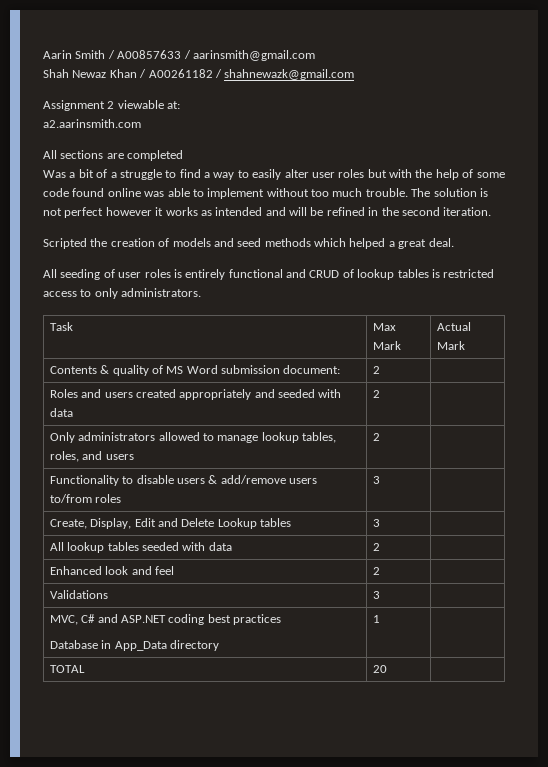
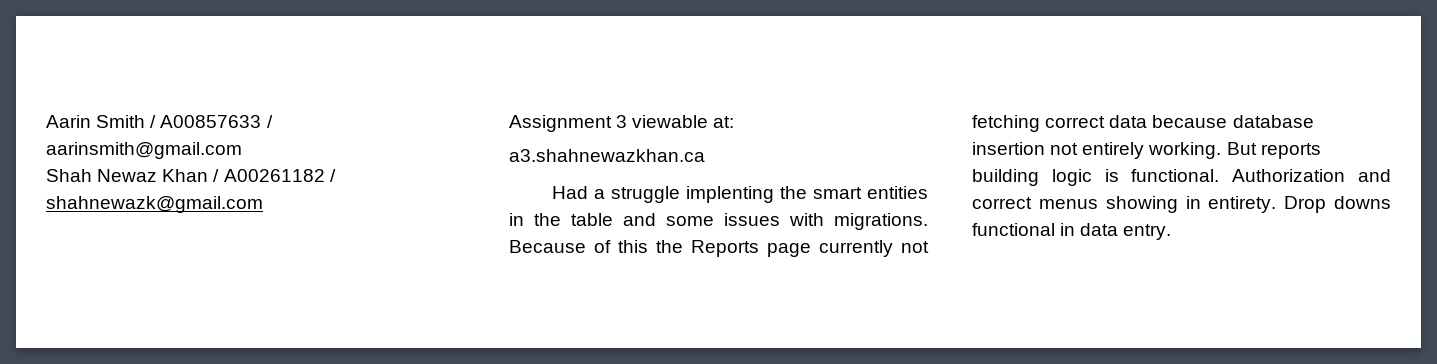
[107,101,115,109] 2 -> [616,115,628,128] 3
[43,119,141,128] [43,150,184,161] [43,169,505,180] [43,188,488,199] [43,207,492,218] [43,238,454,249] [43,269,495,280] [43,288,202,299] [49,322,73,331] [372,323,396,331] [372,341,401,350] [436,322,471,331] [436,341,465,350] [49,365,341,376] [372,366,380,374] [49,389,342,400] [49,408,73,417] [372,390,380,398] [49,432,337,443] [49,451,134,462] [372,433,380,441] [49,475,318,486] [49,494,122,503] [372,476,380,484] [49,518,292,529] [372,519,380,527] [49,542,232,553] [372,543,380,551] [49,566,174,575] [372,567,380,575] [49,590,108,599] [372,591,380,599] [49,614,282,625] [49,640,219,651] [372,615,380,623] [49,665,85,673] [372,665,387,673] a2.aarinsmith.com // All sections are completed // Was a bit of a struggle to find a way to easily alter user roles but with the help of some code found online was able to implement without too much trouble. The solution is not perfect however it works as intended and will be refined in the second iteration. // Scripted the creation of models and seed methods which helped a great deal. // All seeding of user roles is entirely functional and CRUD of lookup tables is restricted access to only administrators. // Task | Max Mark | Actual Mark // Contents & quality of MS Word submission document: | 2 | // Roles and users created appropriately and seeded with data | 2 | // Only administrators allowed to manage lookup tables, roles, and users | 2 | // Functionality to disable users & add/remove users to/from roles | 3 | // Create, Display, Edit and Delete Lookup tables | 3 | // All lookup tables seeded with data | 2 | // Enhanced look and feel | 2 | // Validations | 3 | // MVC, C# and ASP.NET coding best practices // Database in App_Data directory | 1 | // TOTAL | 20 | -> [509,149,705,162] [551,186,928,203] [509,213,928,230] [509,240,929,257] [972,115,1314,132] [972,142,1321,159] [972,169,1391,186] [972,196,1391,213] [972,223,1172,240] a3.shahnewazkhan.ca // Had a struggle implenting the smart entities in the table and some issues with migrations. Because of this the Reports page currently not fetching correct data because database insertion not entirely working. But reports building logic is functional. Authorization and correct menus showing in entirety. Drop downs functional in data entry.

